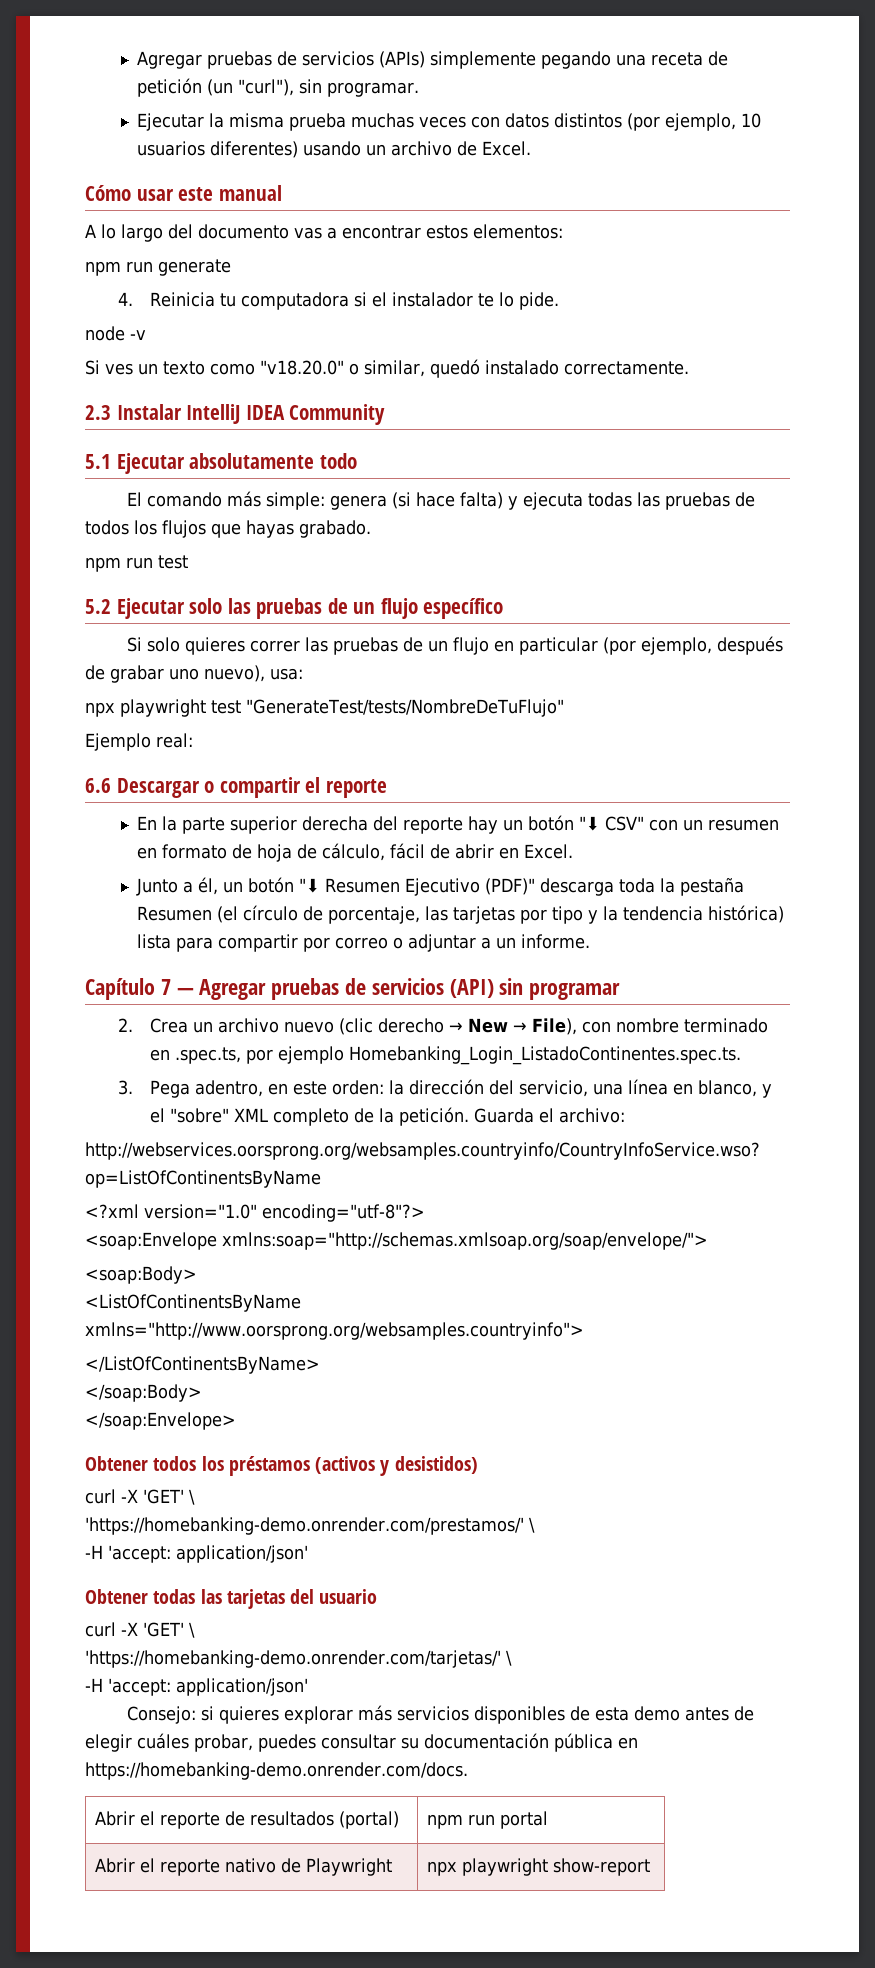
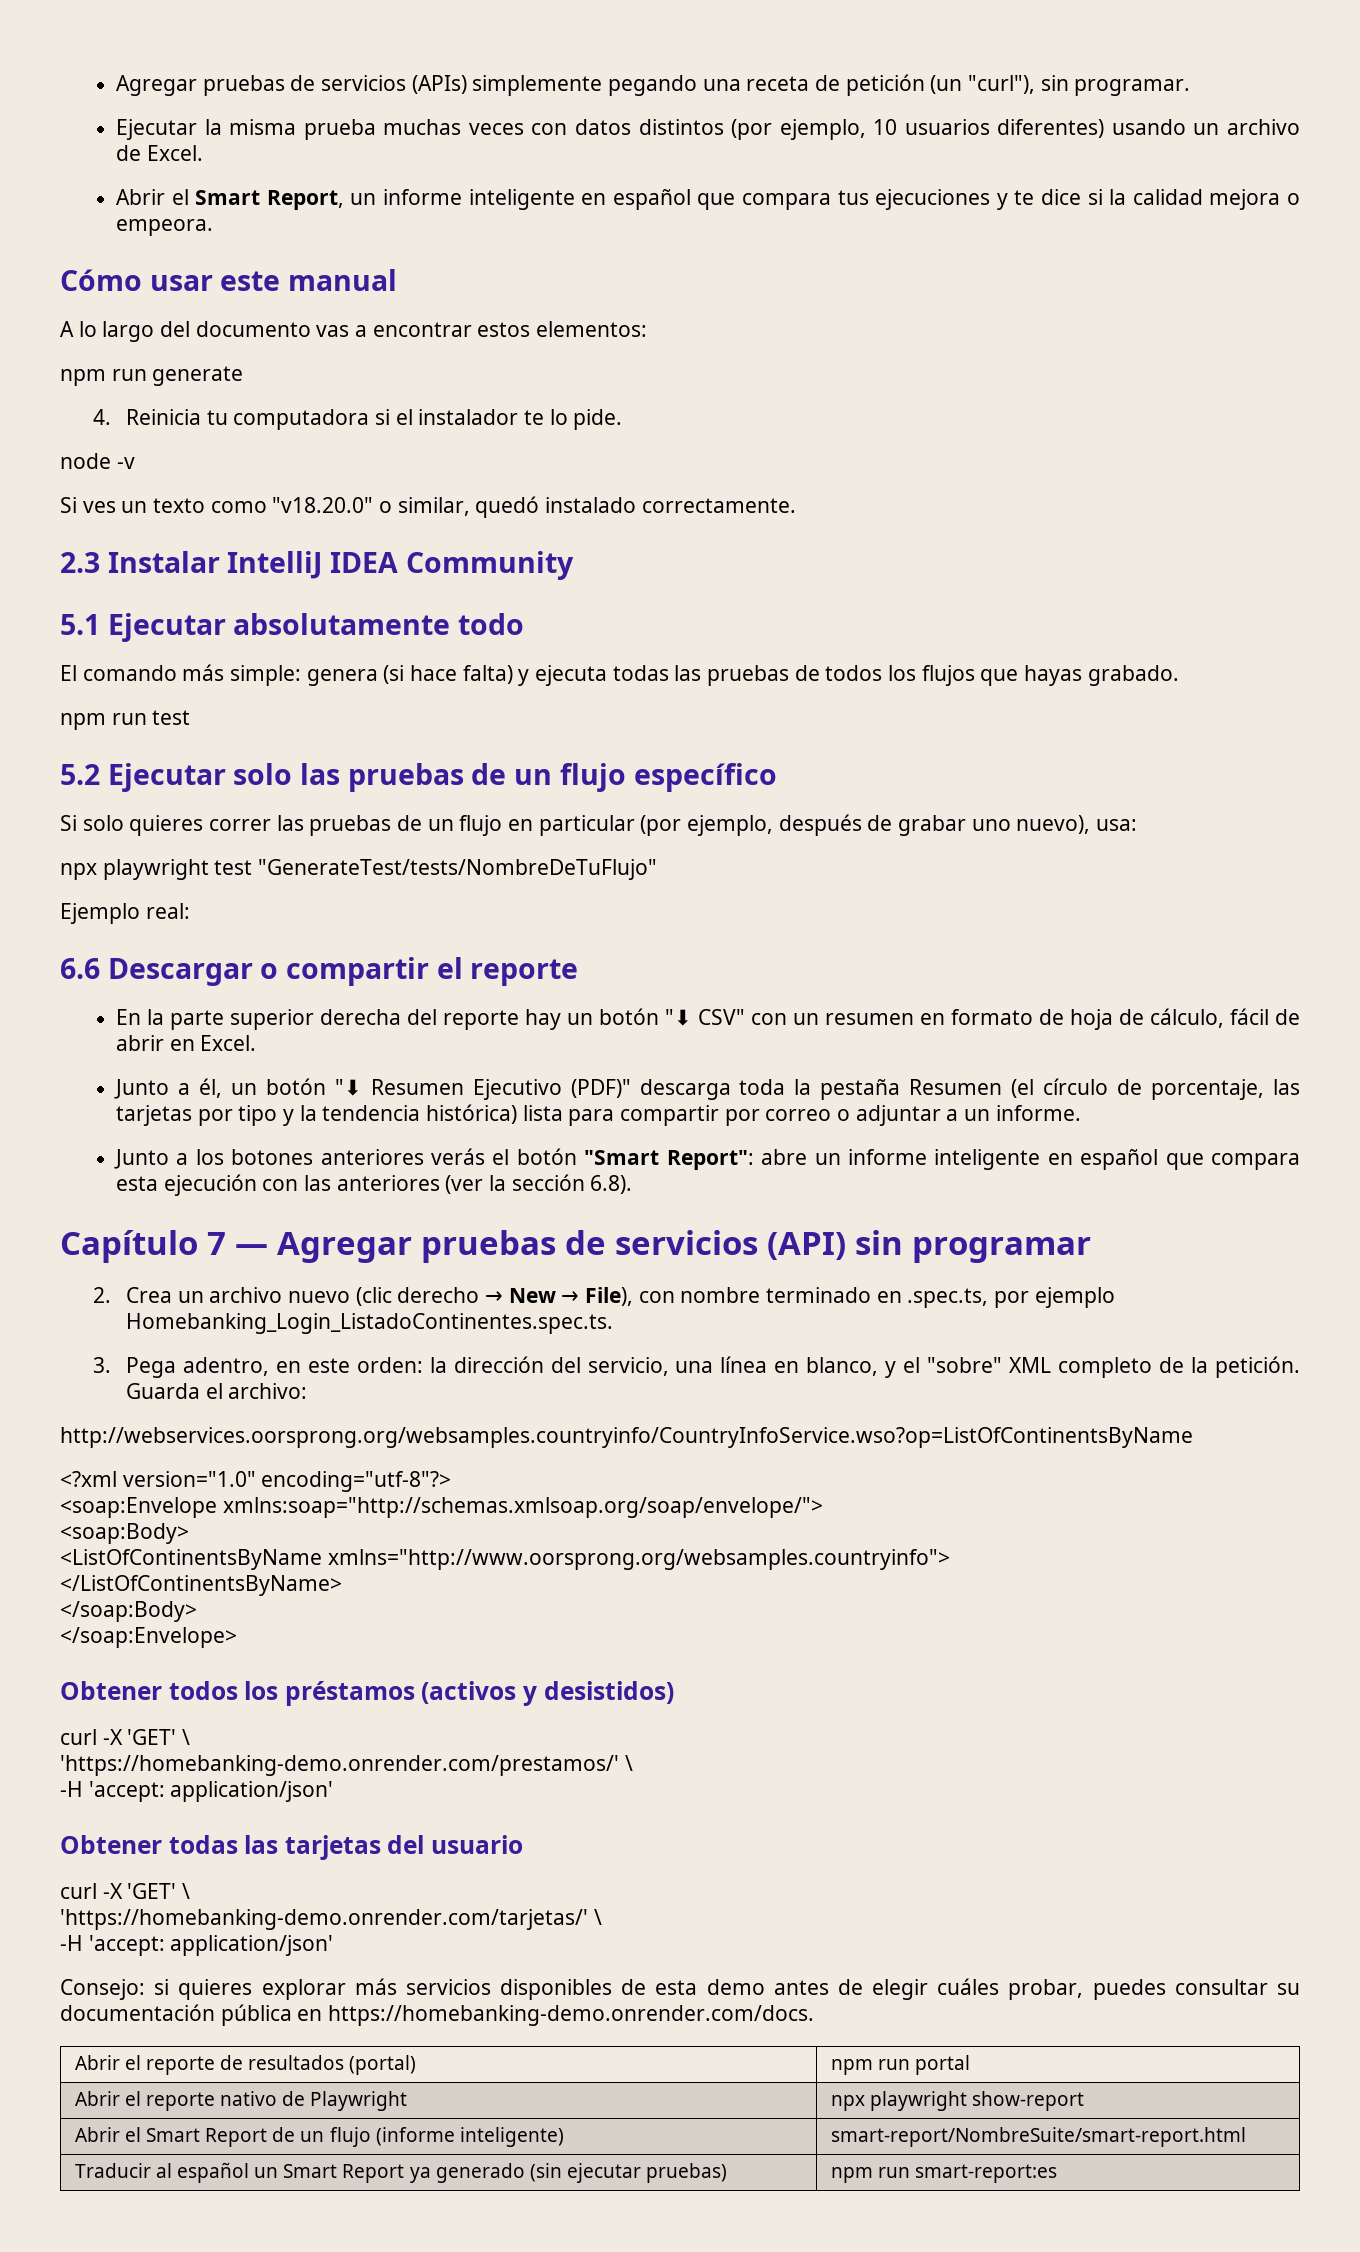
(532, 148) none -> [116,189,1300,210] [116,219,214,236] // Abrir el Smart Report, un informe inteligente en español que compara tus ejecuciones y te dice si la calidad mejora o empeora.
(591, 941) none -> [114,1148,1300,1170] [116,1174,633,1196] // Junto a los botones anteriores verás el botón "Smart Report": abre un informe inteligente en español que compara esta ejecución con las anteriores (ver la sección 6.8).
(651, 1867) none -> [74,2127,564,2147] [830,2127,1246,2147] [74,2162,728,2183] [830,2164,1058,2183] // Abrir el Smart Report de un flujo (informe inteligente) | smart-report/NombreSuite/smart-report.html // Traducir al español un Smart Report ya generado (sin ejecutar pruebas) | npm run smart-report:es

